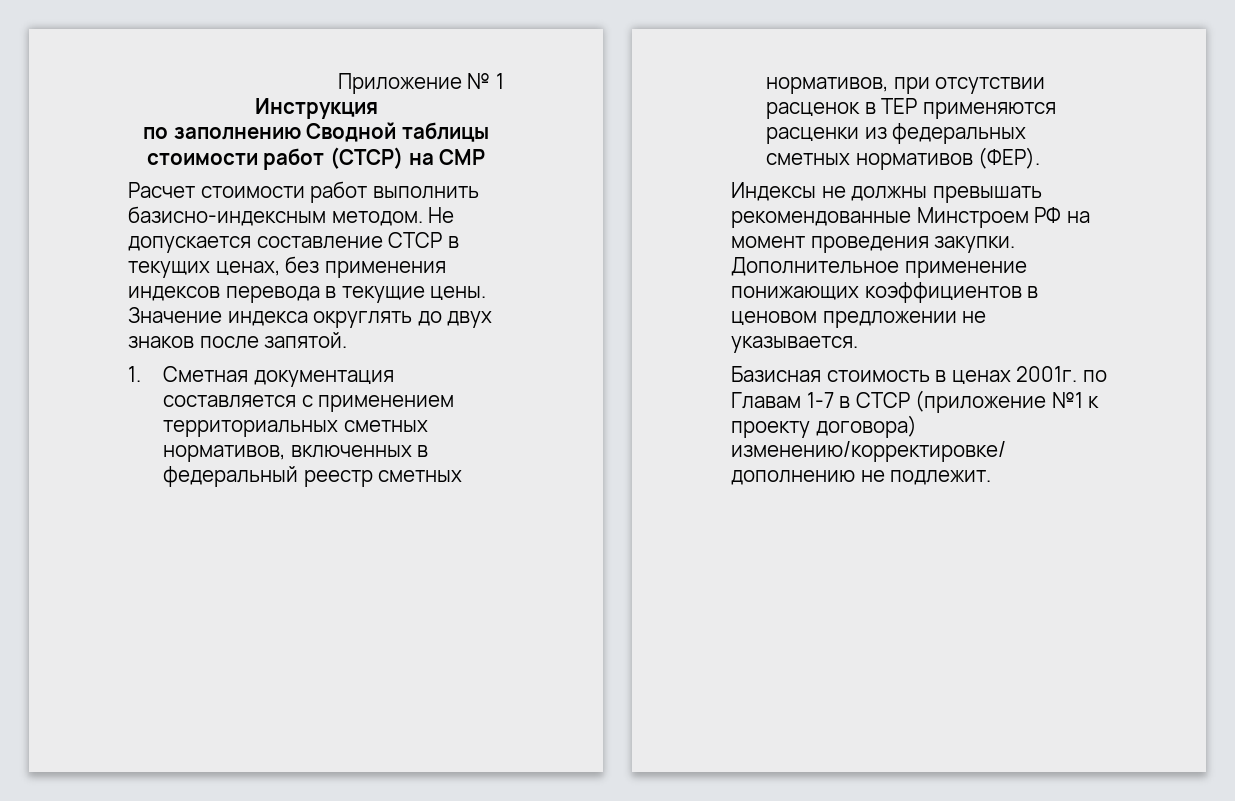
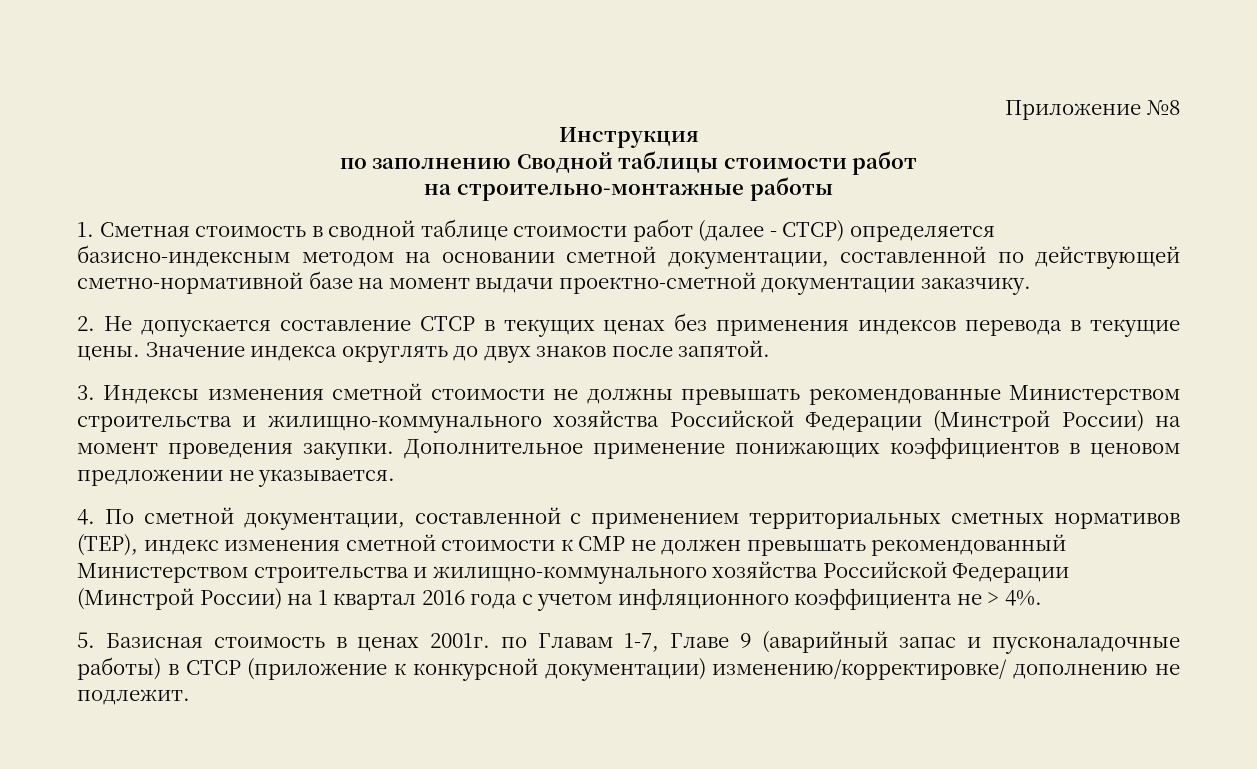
[467,73,505,89] № 1 -> [1147,100,1181,115] №8
[330,147,486,169] [128,181,479,203] [128,206,423,226] (СТСР) на СМР // Расчет стоимости работ выполнить базисно-индексным методом. -> [424,177,833,201] [77,219,995,242] [77,245,1180,269] [77,271,1031,295] [77,316,95,331] // на строительно-монтажные работы // 1. Сметная стоимость в сводной таблице стоимости работ (далее - СТСР) определяется базисно-индексным методом на основании сметной документации, составленной по действующей сметно-нормативной базе на момент выдачи проектно-сметной документации заказчику. // 2.
[215,261,280,276] ценах, -> [603,320,666,335] ценах
[128,366,394,387] [162,395,455,412] [162,420,428,437] [162,445,429,462] [162,466,463,487] [765,77,1046,94] [765,98,1056,119] [765,123,1027,144] [765,147,1041,170] [731,182,1042,203] [731,207,1062,228] 1. Сметная документация составляется с применением территориальных сметных нормативов, включенных в федеральный реестр сметных нормативов, при отсутствии расценок в ТЕР применяются расценки из федеральных сметных нормативов (ФЕР). // Индексы не должны превышать рекомендованные Минстроем РФ -> [77,383,1180,405] [77,410,1144,433] 3. Индексы изменения сметной стоимости не должны превышать рекомендованные Министерством строительства и жилищно-коммунального хозяйства Российской Федерации (Минстрой России)
(858, 344) none -> [77,507,1180,530] [77,534,1067,556] [77,561,1070,584] [77,588,1042,611] [77,632,95,648] 4. По сметной документации, составленной с применением территориальных сметных нормативов (ТЕР), индекс изменения сметной стоимости к СМР не должен превышать рекомендованный Министерством строительства и жилищно-коммунального хозяйства Российской Федерации (Минстрой России) на 1 квартал 2016 года с учетом инфляционного коэффициента не > 4%. // 5.
[806,390,1100,413] [731,415,917,438] 1-7 в СТСР (приложение №1 к проекту договора) -> [623,631,1180,654] [77,657,706,681] 1-7, Главе 9 (аварийный запас и пусконаладочные работы) в СТСР (приложение к конкурсной документации)

